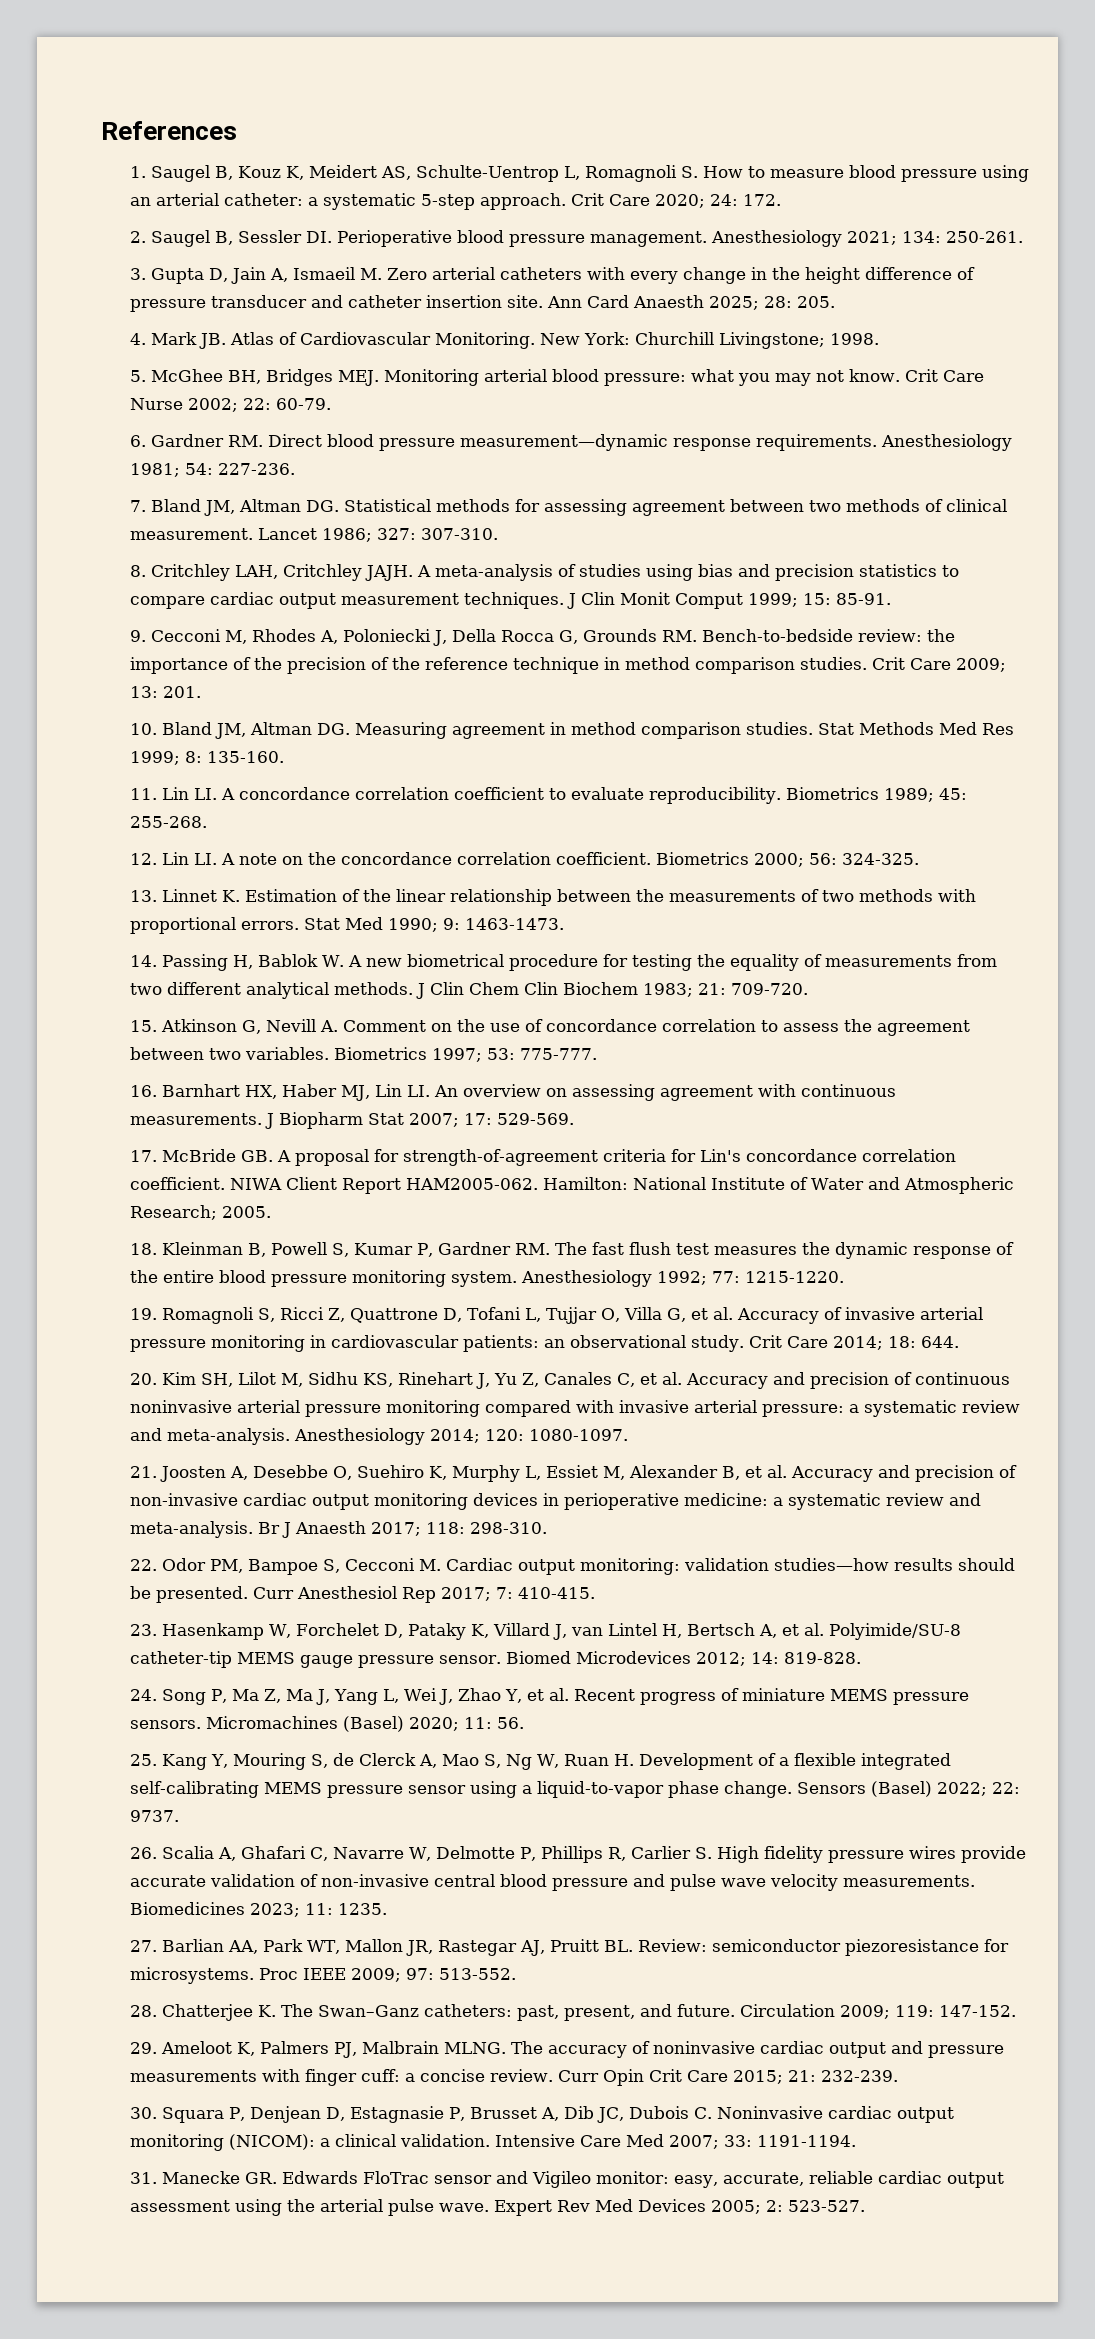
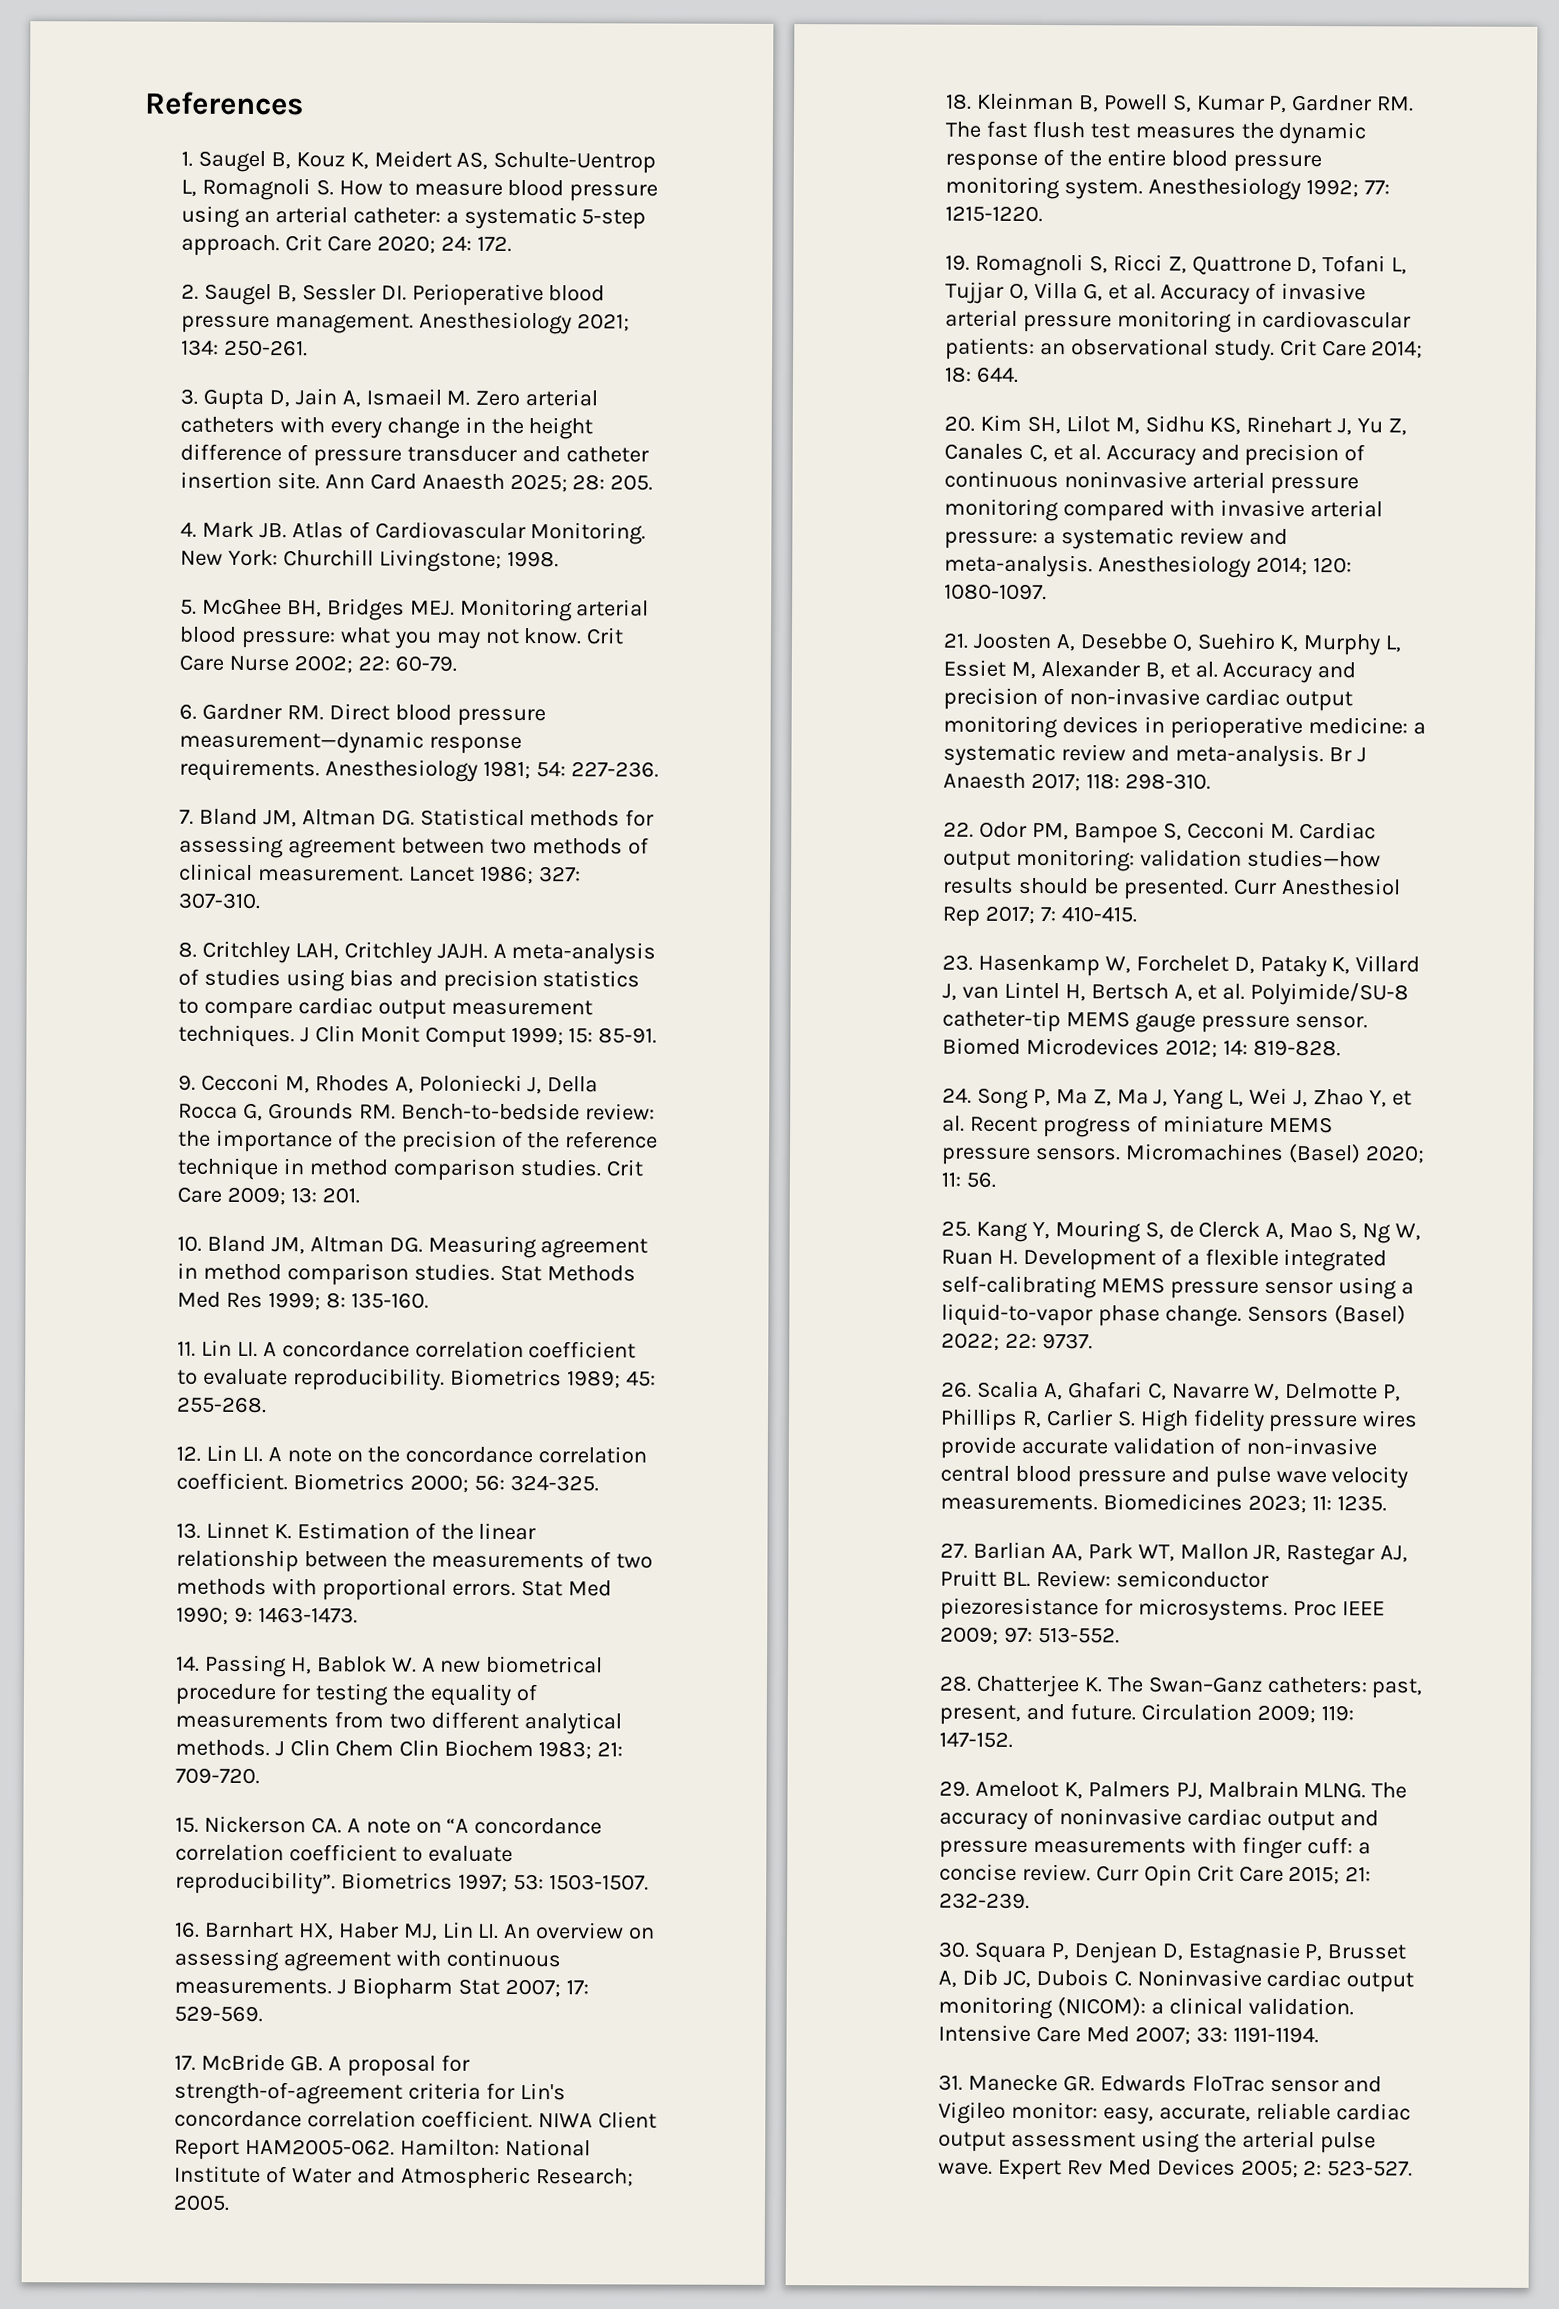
[160,1019,970,1036] [129,1047,329,1060] Atkinson G, Nevill A. Comment on the use of concordance correlation to assess the agreement between two variables. -> [203,1815,603,1835] [174,1843,513,1862] [174,1871,336,1895] Nickerson CA. A note on “A concordance correlation coefficient to evaluate reproducibility”.
[519,1048,597,1060] 775-777. -> [548,1874,649,1891] 1503-1507.

